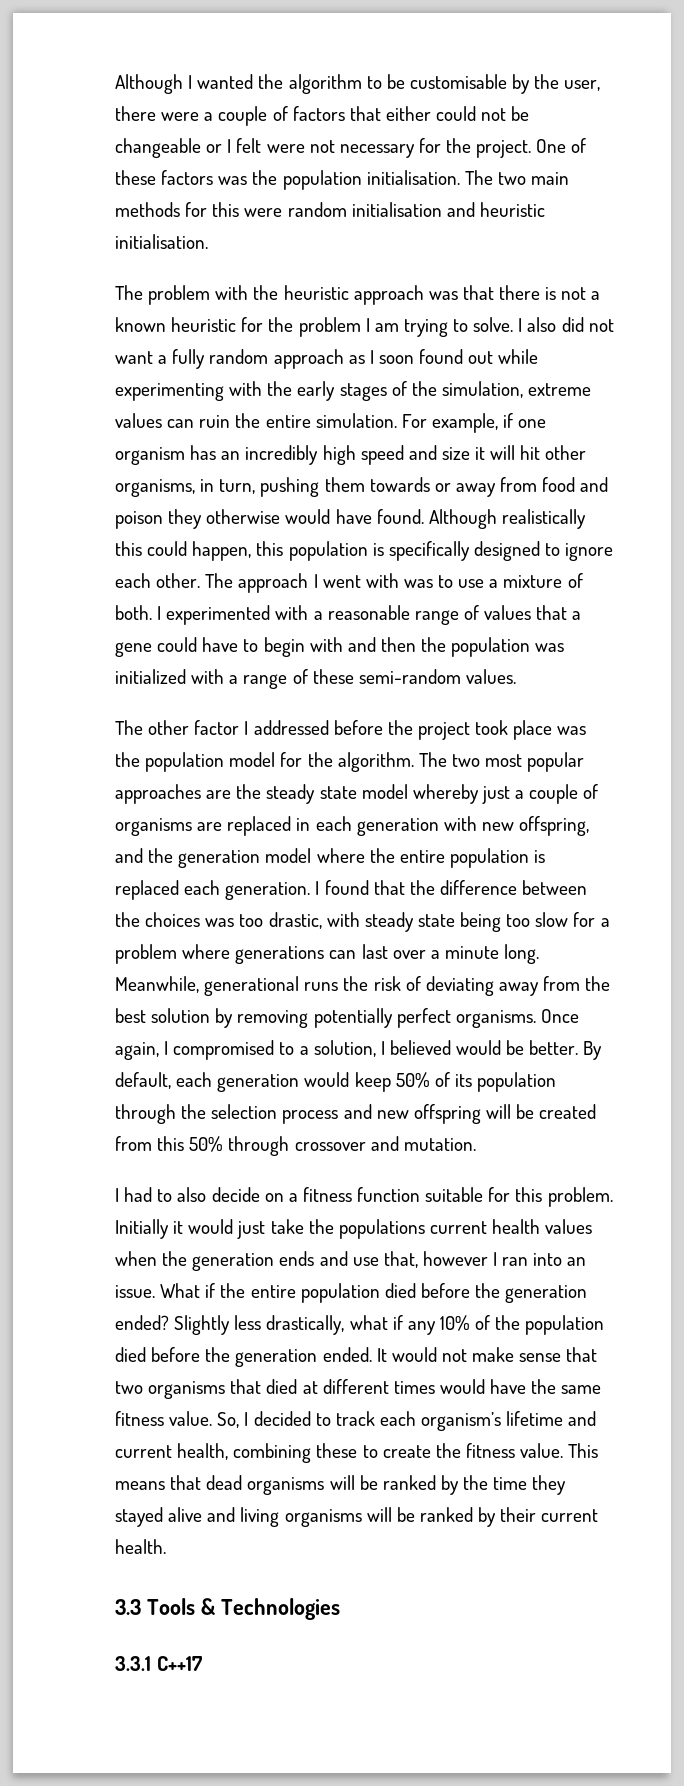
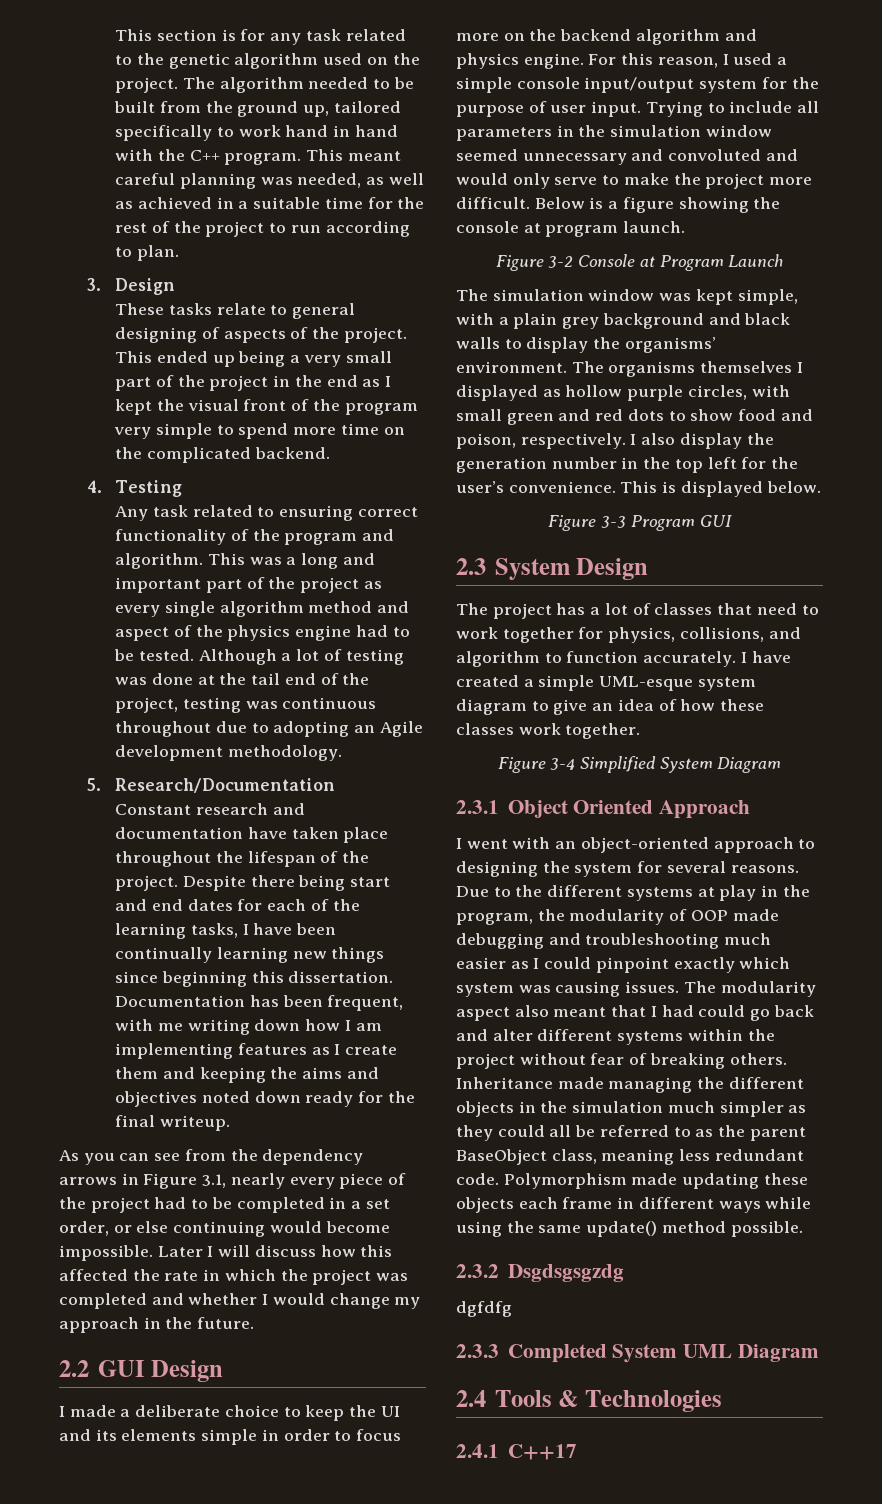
[115,74,601,94] [115,106,530,126] [115,138,587,158] [115,170,570,190] [115,202,545,217] [115,234,208,249] [115,285,601,305] [115,317,614,337] [115,349,539,369] [115,381,592,401] [115,413,547,433] [115,445,587,465] [115,477,609,497] [115,509,586,529] [115,541,614,561] [115,573,583,593] [115,605,582,625] [115,637,565,657] [115,669,516,689] [115,720,587,740] [115,752,585,772] [115,784,599,804] [115,816,590,836] [115,848,546,868] [115,880,588,900] [115,912,610,932] [115,944,540,964] [115,976,611,996] [115,1008,579,1028] [115,1040,603,1060] [115,1072,557,1092] [115,1104,597,1124] [115,1136,476,1156] [115,1187,613,1207] [115,1219,593,1239] [115,1251,587,1271] [115,1283,588,1303] [115,1315,605,1335] [115,1347,598,1367] [115,1379,602,1399] [115,1411,597,1431] [115,1443,599,1463] [115,1475,567,1495] [115,1507,599,1527] [115,1539,166,1554] [115,1599,141,1615] Although I wanted the algorithm to be customisable by the user, there were a couple of factors that either could not be changeable or I felt were not necessary for the project. One of these factors was the population initialisation. The two main methods for this were random initialisation and heuristic initialisation. // The problem with the heuristic approach was that there is not a known heuristic for the problem I am trying to solve. I also did not want a fully random approach as I soon found out while experimenting with the early stages of the simulation, extreme values can ruin the entire simulation. For example, if one organism has an incredibly high speed and size it will hit other organisms, in turn, pushing them towards or away from food and poison they otherwise would have found. Although realistically this could happen, this population is specifically designed to ignore each other. The approach I went with was to use a mixture of both. I experimented with a reasonable range of values that a gene could have to begin with and then the population was initialized with a range of these semi-random values. // The other factor I addressed before the project took place was the population model for the algorithm. The two most popular approaches are the steady state model whereby just a couple of organisms are replaced in each generation with new offspring, and the generation model where the entire population is replaced each generation. I found that the difference between the choices was too drastic, with steady state being too slow for a problem where generations can last over a minute long. Meanwhile, generational runs the risk of deviating away from the best solution by removing potentially perfect organisms. Once again, I compromised to a solution, I believed would be better. By default, each generation would keep 50% of its population through the selection process and new offspring will be created from this 50% through crossover and mutation. // I had to also decide on a fitness function suitable for this problem. Initially it would just take the populations current health values when the generation ends and use that, however I ran into an issue. What if the entire population died before the generation ended? Slightly less drastically, what if any 10% of the population died before the generation ended. It would not make sense that two organisms that died at different times would have the same fitness value. So, I decided to track each organism’s lifetime and current health, combining these to create the fitness value. This means that dead organisms will be ranked by the time they stayed alive and living organisms will be ranked by their current health. // 3.3 -> [115,29,406,45] [115,53,420,69] [115,77,414,93] [114,101,401,117] [115,125,398,141] [115,149,401,165] [115,173,424,189] [115,197,425,209] [115,221,410,237] [115,245,179,261] [87,278,176,295] [115,303,356,319] [115,327,407,343] [115,351,392,367] [115,375,392,391] [115,399,418,415] [114,423,405,439] [115,447,330,463] [87,480,183,497] [115,505,418,521] [115,529,395,545] [115,553,375,569] [115,577,382,593] [115,601,410,617] [115,625,410,641] [114,649,404,665] [115,673,370,685] [115,697,377,713] [115,721,423,737] [115,745,342,761] [87,778,336,793] [115,803,305,815] [115,827,389,843] [115,851,370,867] [115,875,391,891] [115,899,360,911] [115,923,337,939] [115,947,385,963] [115,971,394,987] [115,995,404,1011] [115,1019,382,1035] [115,1043,398,1059] [115,1067,379,1083] [115,1091,415,1107] [115,1115,230,1131] [59,1149,364,1165] [59,1173,407,1189] [59,1197,390,1213] [59,1221,390,1237] [59,1245,393,1261] [59,1269,409,1285] [59,1293,421,1309] [59,1317,255,1333] [59,1360,224,1382] [59,1405,400,1421] [59,1429,402,1445] [456,29,757,45] [456,53,788,69] [456,77,819,93] [456,101,820,117] [456,125,772,141] [456,149,798,165] [456,173,813,189] [456,197,781,213] [456,221,686,237] [495,254,784,271] [456,289,798,305] [456,313,791,329] [456,337,716,353] [456,361,803,377] [456,385,790,401] [456,409,813,425] [456,433,774,449] [456,457,799,473] [456,481,821,497] [548,515,732,531] [456,558,649,580] [456,603,819,619] [456,627,801,643] [456,651,791,667] [456,675,756,691] [456,699,765,715] [456,723,641,739] [497,756,782,773] [456,800,751,819] [456,837,816,853] [456,861,799,877] [456,885,810,901] [456,909,779,925] [456,933,772,949] [456,957,791,973] [456,981,816,997] [456,1005,814,1021] [456,1029,775,1045] [456,1053,787,1069] [456,1077,804,1093] [456,1101,807,1117] [456,1125,806,1141] [456,1149,804,1165] [456,1173,808,1189] [456,1197,812,1213] [456,1221,803,1237] [456,1264,624,1282] [456,1301,512,1317] [456,1344,819,1363] [456,1390,486,1407] This section is for any task related to the genetic algorithm used on the project. The algorithm needed to be built from the ground up, tailored specifically to work hand in hand with the C++ program. This meant careful planning was needed, as well as achieved in a suitable time for the rest of the project to run according to plan. // 3. Design // These tasks relate to general designing of aspects of the project. This ended up being a very small part of the project in the end as I kept the visual front of the program very simple to spend more time on the complicated backend. // 4. Testing // Any task related to ensuring correct functionality of the program and algorithm. This was a long and important part of the project as every single algorithm method and aspect of the physics engine had to be tested. Although a lot of testing was done at the tail end of the project, testing was continuous throughout due to adopting an Agile development methodology. // 5. Research/Documentation // Constant research and documentation have taken place throughout the lifespan of the project. Despite there being start and end dates for each of the learning tasks, I have been continually learning new things since beginning this dissertation. Documentation has been frequent, with me writing down how I am implementing features as I create them and keeping the aims and objectives noted down ready for the final writeup. // As you can see from the dependency arrows in Figure 3.1, nearly every piece of the project had to be completed in a set order, or else continuing would become impossible. Later I will discuss how this affected the rate in which the project was completed and whether I would change my approach in the future. // 2.2 GUI Design // I made a deliberate choice to keep the UI and its elements simple in order to focus more on the backend algorithm and physics engine. For this reason, I used a simple console input/output system for the purpose of user input. Trying to include all parameters in the simulation window seemed unnecessary and convoluted and would only serve to make the project more difficult. Below is a figure showing the console at program launch. // Figure 3-2 Console at Program Launch // The simulation window was kept simple, with a plain grey background and black walls to display the organisms’ environment. The organisms themselves I displayed as hollow purple circles, with small green and red dots to show food and poison, respectively. I also display the generation number in the top left for the user’s convenience. This is displayed below. // Figure 3-3 Program GUI // 2.3 System Design // The project has a lot of classes that need to work together for physics, collisions, and algorithm to function accurately. I have created a simple UML-esque system diagram to give an idea of how these classes work together. // Figure 3-4 Simplified System Diagram // 2.3.1 Object Oriented Approach // I went with an object-oriented approach to designing the system for several reasons. Due to the different systems at play in the program, the modularity of OOP made debugging and troubleshooting much easier as I could pinpoint exactly which system was causing issues. The modularity aspect also meant that I had could go back and alter different systems within the project without fear of breaking others. Inheritance made managing the different objects in the simulation much simpler as they could all be referred to as the parent BaseObject class, meaning less redundant code. Polymorphism made updating these objects each frame in different ways while using the same update() method possible. // 2.3.2 Dsgdsgsgzdg // dgfdfg // 2.3.3 Completed System UML Diagram // 2.4
[115,1656,151,1671] 3.3.1 -> [456,1444,499,1458] 2.4.1

